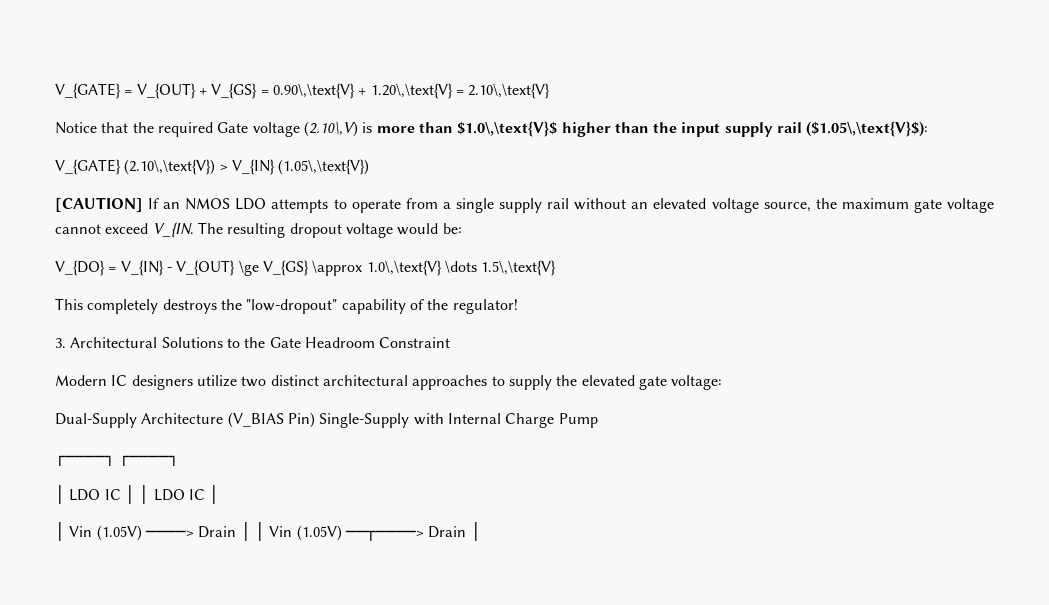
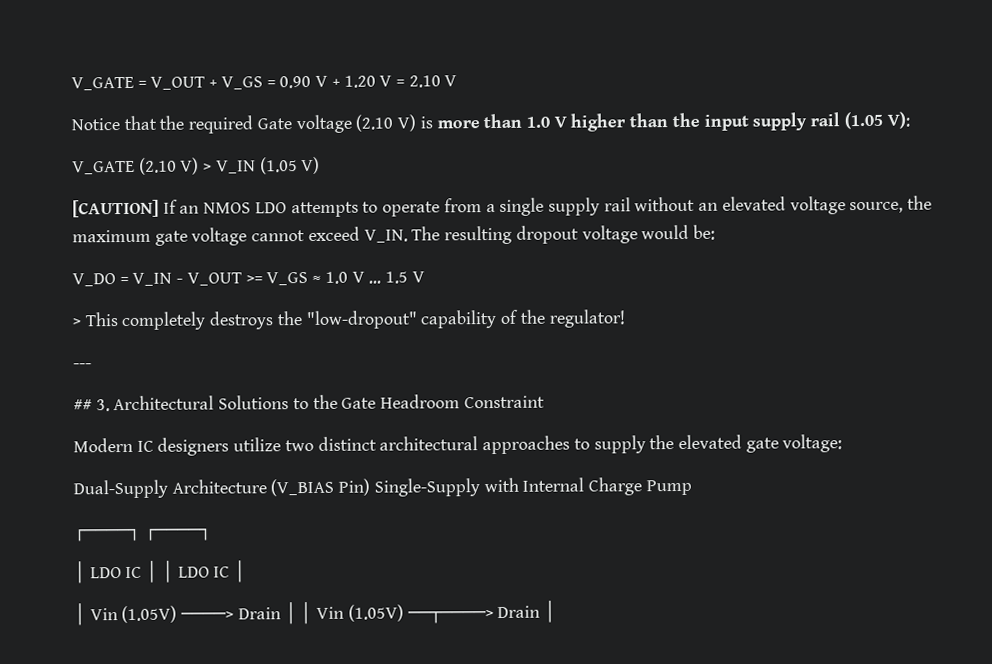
[55,83,551,99] V_{GATE} = V_{OUT} + V_{GS} = 0.90\,\text{V} + 1.20\,\text{V} = 2.10\,\text{V} -> [71,75,458,91] V_GATE = V_OUT + V_GS = 0.90 V + 1.20 V = 2.10 V
[303,121,358,137] (2.10\,V) -> [355,114,417,132] (2.10 V)
[457,121,558,137] $1.0\,\text{V}$ -> [525,116,567,128] 1.0 V
[806,121,929,137] [55,159,370,175] ($1.05\,\text{V}$): // V_{GATE} (2.10\,\text{V}) > V_{IN} (1.05\,\text{V}) -> [843,111,910,130] [72,156,321,175] (1.05 V): // V_GATE (2.10 V) > V_IN (1.05 V)
[152,222,194,238] V_{IN. -> [363,229,408,243] V_IN.
[55,260,557,276] V_{DO} = V_{IN} - V_{OUT} \ge V_{GS} \approx 1.0\,\text{V} \dots 1.5\,\text{V} // -> [72,271,425,287] [72,318,81,327] V_DO = V_IN - V_OUT >= V_GS ≈ 1.0 V ... 1.5 V // >
(518, 306) none -> [73,363,92,369] [73,399,92,411] --- // ##

